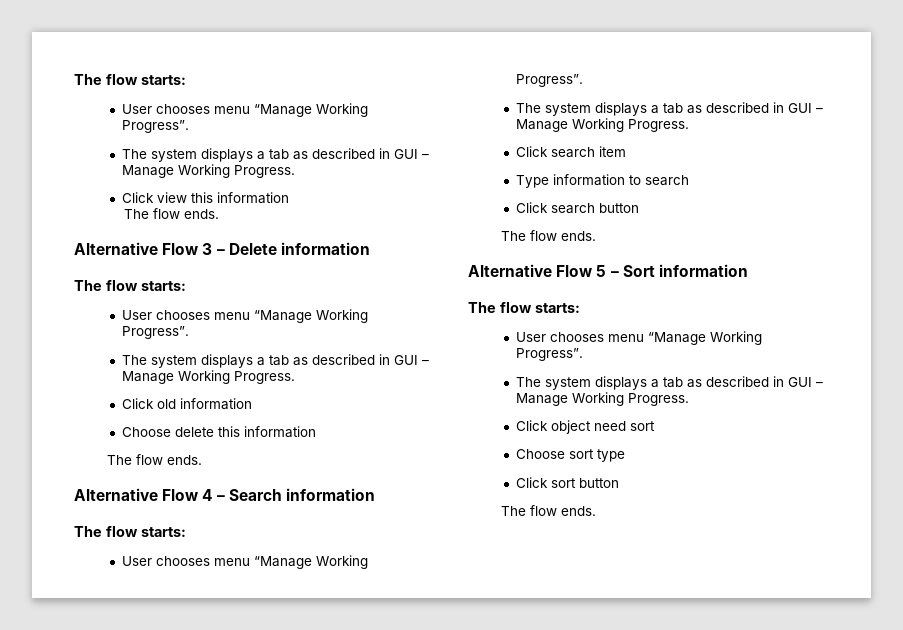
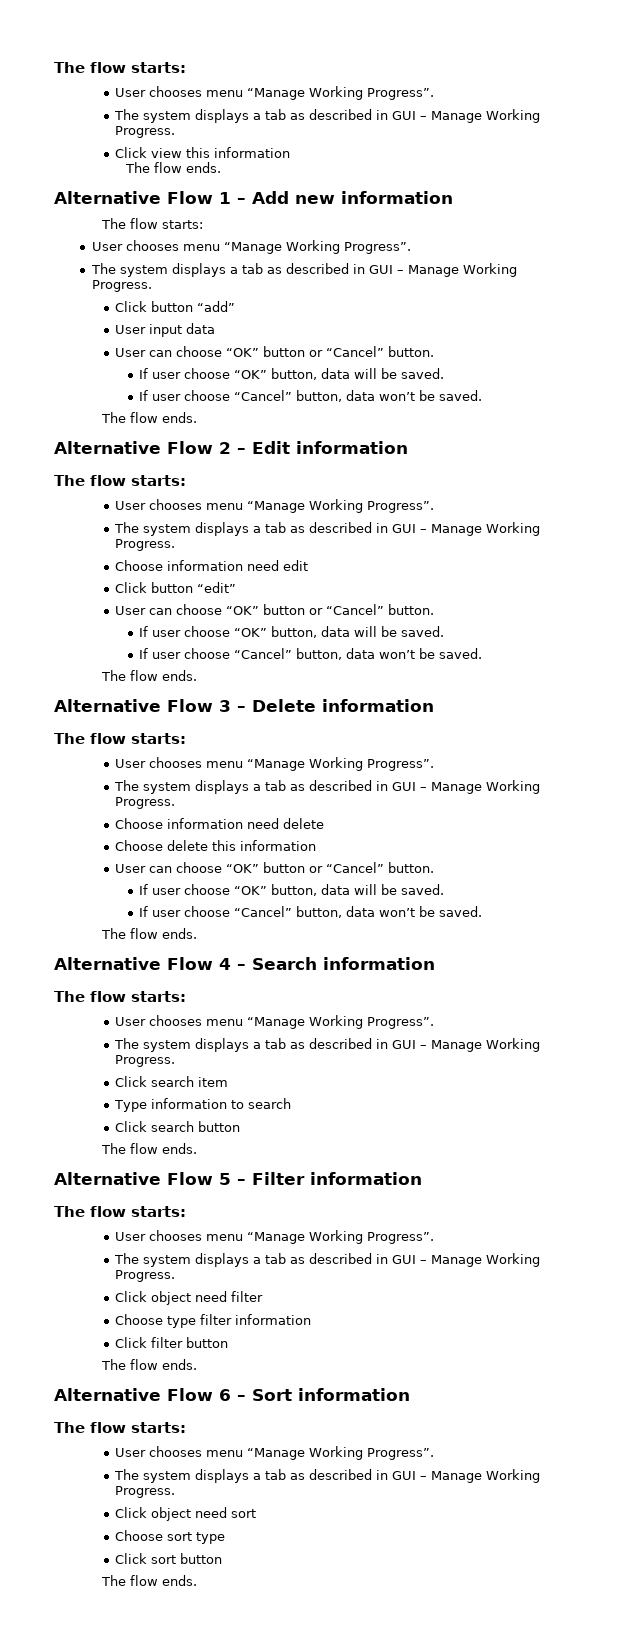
(220, 214) none -> [54,191,453,204] [100,218,203,229] [91,240,411,254] [90,263,517,277] [91,280,152,292] [115,301,236,312] [115,323,216,337] [115,346,435,357] [139,368,445,380] [139,390,483,402] [100,412,197,423] [54,441,408,454] [54,475,186,486] [115,499,435,513] [114,522,541,536] [115,539,176,551] [115,560,309,571] [115,582,237,593] [115,604,435,615] [139,626,445,638] [139,648,483,660] [100,670,197,681] // Alternative Flow 1 – Add new information // The flow starts: // User chooses menu “Manage Working Progress”. // The system displays a tab as described in GUI – Manage Working Progress. // Click button “add” // User input data // User can choose “OK” button or “Cancel” button. // If user choose “OK” button, data will be saved. // If user choose “Cancel” button, data won’t be saved. // The flow ends. // Alternative Flow 2 – Edit information // The flow starts: // User chooses menu “Manage Working Progress”. // The system displays a tab as described in GUI – Manage Working Progress. // Choose information need edit // Click button “edit” // User can choose “OK” button or “Cancel” button. // If user choose “OK” button, data will be saved. // If user choose “Cancel” button, data won’t be saved. // The flow ends.
[122,398,253,410] Click old information -> [115,818,325,829] Choose information need delete
(317, 432) none -> [115,862,435,873] [139,884,445,896] [139,906,483,918] // User can choose “OK” button or “Cancel” button. // If user choose “OK” button, data will be saved. // If user choose “Cancel” button, data won’t be saved.
(619, 274) none -> [252,1172,422,1185] [54,1206,186,1217] [115,1230,435,1244] [114,1253,541,1267] [115,1270,176,1282] [115,1291,264,1305] [115,1314,312,1328] [115,1337,229,1348] [100,1359,197,1370] [54,1388,246,1401] Filter information // The flow starts: // User chooses menu “Manage Working Progress”. // The system displays a tab as described in GUI – Manage Working Progress. // Click object need filter // Choose type filter information // Click filter button // The flow ends. // Alternative Flow 6 –

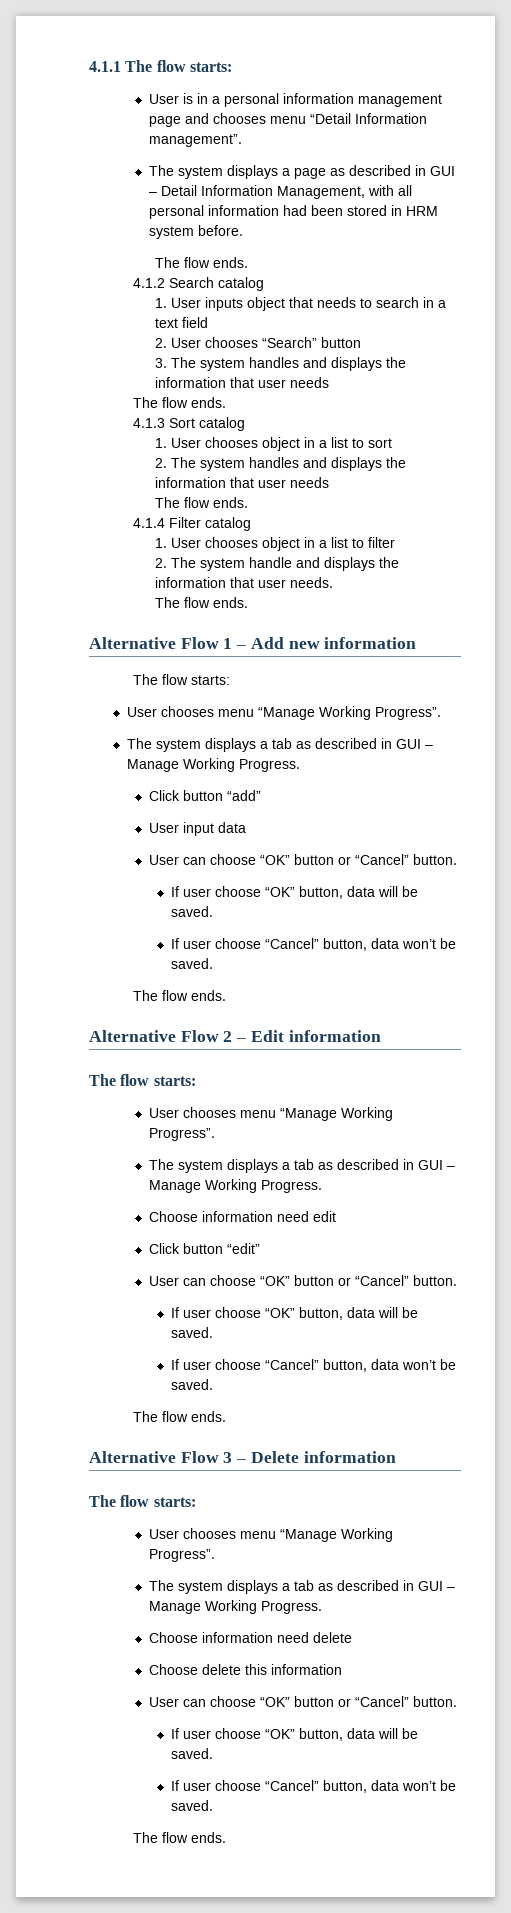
[54,62,186,73] [115,86,435,100] [114,109,541,123] [115,126,176,138] [115,147,291,158] The flow starts: // User chooses menu “Manage Working Progress”. // The system displays a tab as described in GUI – Manage Working Progress. // Click view this information -> [89,60,232,72] [148,93,442,107] [148,113,427,127] [148,134,242,147] [148,165,455,179] [148,185,412,199] [148,205,438,219] [148,225,243,239] [155,257,249,268] [133,277,265,291] [155,297,447,311] [155,317,209,328] [155,337,362,348] [155,357,407,371] [155,377,330,388] [133,397,227,408] [133,417,246,431] [155,437,393,451] [155,457,407,471] [155,477,330,488] [155,497,249,508] [133,517,252,531] [155,537,396,551] [155,557,400,571] [155,577,334,588] 4.1.1 The flow starts: // User is in a personal information management page and chooses menu “Detail Information management”. // The system displays a page as described in GUI – Detail Information Management, with all personal information had been stored in HRM system before. // The flow ends. // 4.1.2 Search catalog // 1. User inputs object that needs to search in a text field // 2. User chooses “Search” button // 3. The system handles and displays the information that user needs // The flow ends. // 4.1.3 Sort catalog // 1. User chooses object in a list to sort // 2. The system handles and displays the information that user needs // The flow ends. // 4.1.4 Filter catalog // 1. User chooses object in a list to filter // 2. The system handle and displays the information that user needs.
[54,957,435,970] [54,991,186,1002] [115,1015,435,1029] [114,1038,541,1052] [115,1055,176,1067] [115,1076,229,1087] [114,1098,292,1112] [115,1121,241,1132] [100,1143,197,1154] [54,1172,422,1185] [54,1206,186,1217] [115,1230,435,1244] [114,1253,541,1267] [115,1270,176,1282] [115,1291,264,1305] [115,1314,312,1328] [115,1337,229,1348] [100,1359,197,1370] [54,1388,410,1401] [54,1422,186,1433] [115,1446,435,1460] [114,1469,541,1483] [115,1486,176,1498] [115,1507,257,1521] [115,1530,226,1544] [115,1553,223,1564] [100,1575,197,1586] // Alternative Flow 4 – Search information // The flow starts: // User chooses menu “Manage Working Progress”. // The system displays a tab as described in GUI – Manage Working Progress. // Click search item // Type information to search // Click search button // The flow ends. // Alternative Flow 5 – Filter information // The flow starts: // User chooses menu “Manage Working Progress”. // The system displays a tab as described in GUI – Manage Working Progress. // Click object need filter // Choose type filter information // Click filter button // The flow ends. // Alternative Flow 6 – Sort information // The flow starts: // User chooses menu “Manage Working Progress”. // The system displays a tab as described in GUI – Manage Working Progress. // Click object need sort // Choose sort type // Click sort button // The flow ends. -> (227, 1837) none

